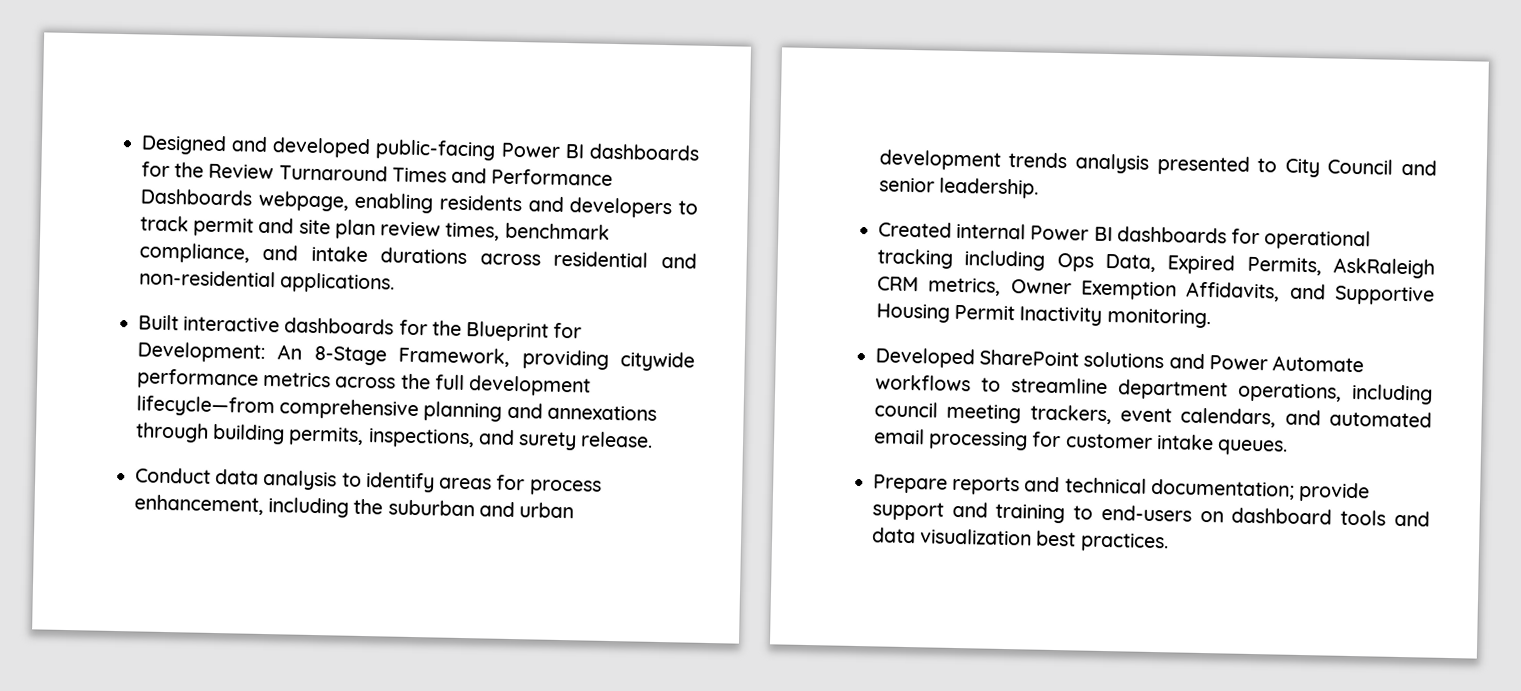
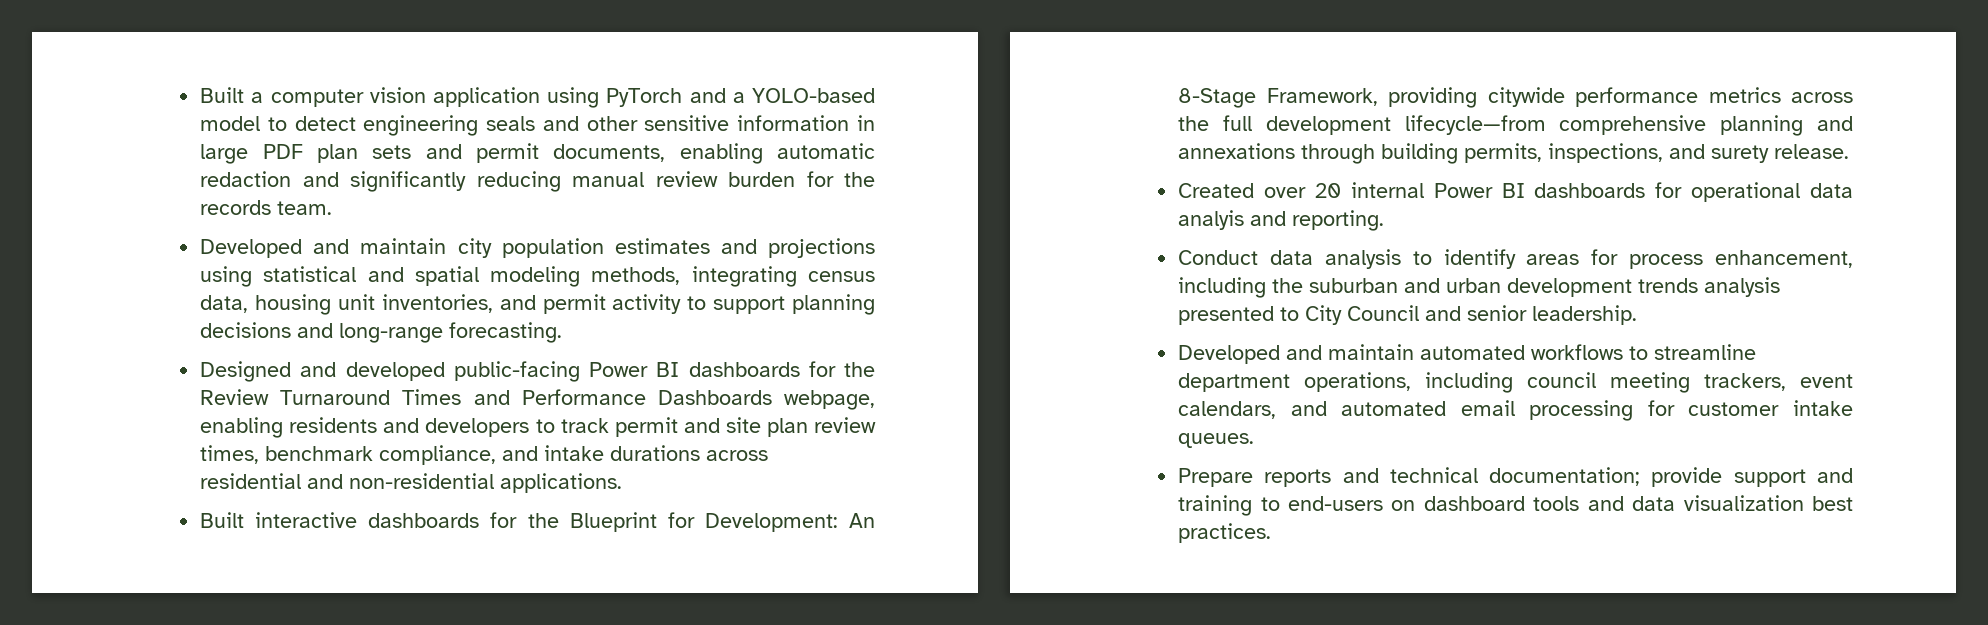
(140, 145) none -> [200,87,876,108] [200,115,875,136] [200,143,876,164] [200,171,876,192] [200,200,333,215] [200,238,876,258] [200,266,875,287] [200,294,875,315] [200,322,563,343] Built a computer vision application using PyTorch and a YOLO-based model to detect engineering seals and other sensitive information in large PDF plan sets and permit documents, enabling automatic redaction and significantly reducing manual review burden for the records team. // Developed and maintain city population estimates and projections using statistical and spatial modeling methods, integrating census data, housing unit inventories, and permit activity to support planning decisions and long-range forecasting. //
(654, 439) none -> [1178,182,1853,202] [1178,210,1385,231] // Created over 20 internal Power BI dashboards for operational data analyis and reporting.
[877,221,1372,251] [876,248,1435,279] [876,276,1435,306] [875,303,1211,329] [874,347,1365,373] Created internal Power BI dashboards for operational tracking including Ops Data, Expired Permits, AskRaleigh CRM metrics, Owner Exemption Affidavits, and Supportive Housing Permit Inactivity monitoring. // Developed SharePoint solutions and Power Automate -> [1178,344,1526,364] Developed and maintain automated

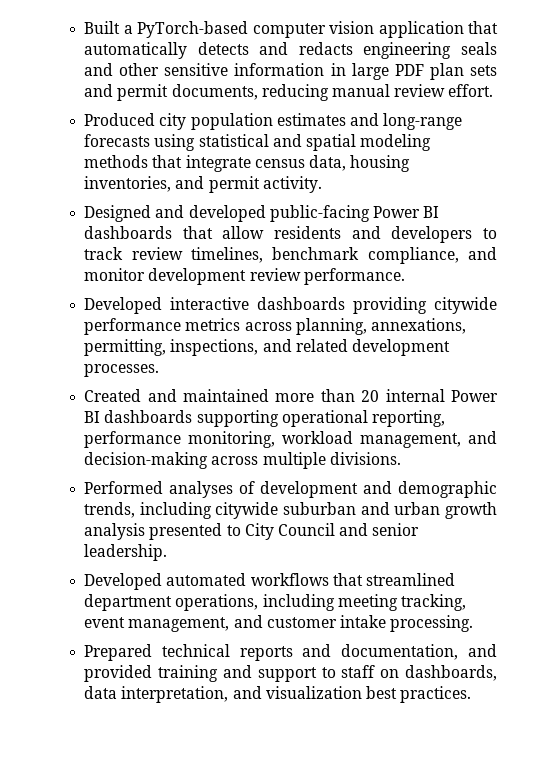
(264, 97) none -> [137,21,249,38] PyTorch-based
[547,87,876,108] [200,116,356,131] using PyTorch and a YOLO-based model to detect -> [467,21,498,34] [84,42,353,59] that automatically detects and redacts
[679,143,876,164] [200,171,876,192] [200,200,333,215] [200,238,447,258] enabling automatic redaction and significantly reducing manual review burden for the records team. // Developed and maintain -> [261,84,494,101] [84,113,156,126] reducing manual review effort. // Produced
[768,238,876,258] projections -> [383,113,463,130] [84,134,151,147] long-range forecasts
[591,266,797,287] methods, integrating -> [84,155,251,172] methods that integrate
[337,294,375,310] unit -> (411, 163) none
[612,294,875,315] [200,322,563,343] activity to support planning decisions and long-range forecasting. -> [262,176,322,193] activity.
[808,361,876,377] [200,389,875,410] [200,417,284,438] for the Review Turnaround Times and Performance Dashboards webpage, enabling -> [182,226,265,239] that allow
[614,417,877,437] [200,445,769,465] [200,473,623,493] [200,512,876,532] [1178,88,1378,108] permit and site plan review times, benchmark compliance, and intake durations across residential and non-residential applications. // Built interactive dashboards for the Blueprint for Development: An 8-Stage Framework, -> [131,247,497,264] [84,268,405,285] [84,297,346,314] review timelines, benchmark compliance, and monitor development review performance. // Developed interactive dashboards
[1178,115,1853,136] [1178,143,1850,164] [1178,183,1307,198] the full development lifecycle—from comprehensive planning and annexations through building permits, inspections, and surety release. // Created over -> [295,318,466,335] [84,339,450,356] [84,364,160,377] [84,389,355,402] planning, annexations, permitting, inspections, and related development processes. // Created and maintained more than
[1655,182,1853,202] [1178,210,1385,231] [1178,249,1854,269] [1178,277,1304,298] for operational data analyis and reporting. // Conduct data analysis to identify areas for process enhancement, including the -> [196,410,445,427] [84,431,497,448] [84,452,401,469] [84,481,498,498] [84,502,279,519] supporting operational reporting, performance monitoring, workload management, and decision-making across multiple divisions. // Performed analyses of development and demographic trends, including citywide
[1507,278,1699,297] development trends -> [444,502,497,519] growth
[1286,344,1757,360] [1178,372,1853,393] [1178,400,1853,421] [1178,433,1255,448] [1178,467,1853,487] [1178,495,1676,516] and maintain automated workflows to streamline department operations, including council meeting trackers, event calendars, and automated email processing for customer intake queues. // Prepare reports and technical documentation; provide support and training to end-users on dashboard tools and data -> [166,573,455,586] [84,594,466,611] [84,615,474,632] [84,644,498,661] [84,665,497,682] [84,686,262,703] automated workflows that streamlined department operations, including meeting tracking, event management, and customer intake processing. // Prepared technical reports and documentation, and provided training and support to staff on dashboards, data interpretation, and

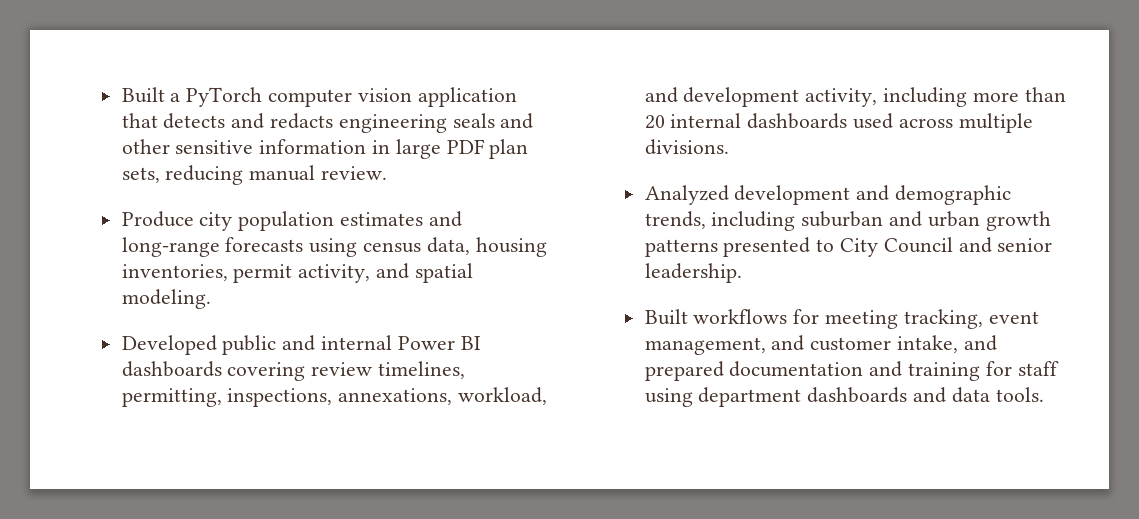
[137,21,249,38] PyTorch-based -> [186,87,263,107] PyTorch
[84,42,188,59] automatically -> (158, 120) none
[470,65,497,76] [84,84,494,101] [84,113,156,126] sets and permit documents, reducing manual review effort. // Produced -> [121,165,388,185] [121,211,194,227] sets, reducing manual review. // Produce
[198,134,432,151] [84,155,411,172] [84,176,322,193] [84,205,440,222] [84,226,497,243] [84,247,497,264] [84,268,405,285] [84,297,497,314] [84,318,466,335] [84,339,450,356] [84,364,160,377] [84,389,499,402] [84,410,445,427] [84,431,497,448] [84,452,209,469] statistical and spatial modeling methods that integrate census data, housing inventories, and permit activity. // Designed and developed public-facing Power BI dashboards that allow residents and developers to track review timelines, benchmark compliance, and monitor development review performance. // Developed interactive dashboards providing citywide performance metrics across planning, annexations, permitting, inspections, and related development processes. // Created and maintained more than 20 internal Power BI dashboards supporting operational reporting, performance monitoring, workload management, and decision-making -> [363,237,547,257] [121,263,473,283] [121,289,211,309] [121,335,481,355] [121,361,466,381] [121,387,548,407] [644,87,1066,107] [644,113,894,129] census data, housing inventories, permit activity, and spatial modeling. // Developed public and internal Power BI dashboards covering review timelines, permitting, inspections, annexations, workload, and development activity, including more than 20 internal dashboards used
[84,481,256,498] Performed analyses of -> [644,185,729,205] Analyzed
[215,502,279,519] citywide -> (796, 221) none
[84,523,146,540] analysis -> [644,239,718,257] patterns
[84,573,455,590] [84,594,335,611] Developed automated workflows that streamlined department operations, including -> [644,309,820,325] Built workflows for
[339,615,474,632] [84,644,498,661] [84,665,497,682] [84,686,472,703] intake processing. // Prepared technical reports and documentation, and provided training and support to staff on dashboards, data interpretation, and visualization best practices. -> [897,335,997,353] [644,361,1059,381] [644,387,1044,407] intake, and prepared documentation and training for staff using department dashboards and data tools.

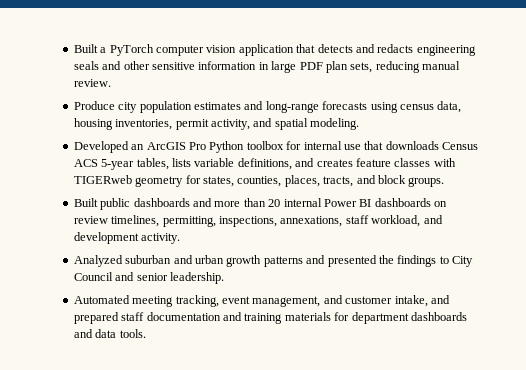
[222,335,316,355] public and -> [131,141,479,153] [73,158,456,170] [73,175,445,187] [73,198,281,210] an ArcGIS Pro Python toolbox for internal use that downloads Census ACS 5-year tables, lists variable definitions, and creates feature classes with TIGERweb geometry for states, counties, places, tracts, and block groups. // Built public dashboards and more than 20
[227,362,306,381] covering -> [434,201,448,207] on
(453, 396) none -> [345,215,369,224] staff
[805,87,1066,107] [644,113,1033,133] [644,139,729,155] [644,185,1012,205] [644,211,796,231] activity, including more than 20 internal dashboards used across multiple divisions. // Analyzed development and demographic trends, including -> [141,233,181,244] [73,255,123,267] activity. // Analyzed
[723,237,811,257] presented -> [306,255,437,267] and presented the findings
[644,309,820,325] Built workflows for -> [73,295,130,304] Automated
(724, 371) none -> [121,312,145,321] staff
[985,361,1059,376] [644,388,693,407] for staff using -> [284,312,350,321] materials for

